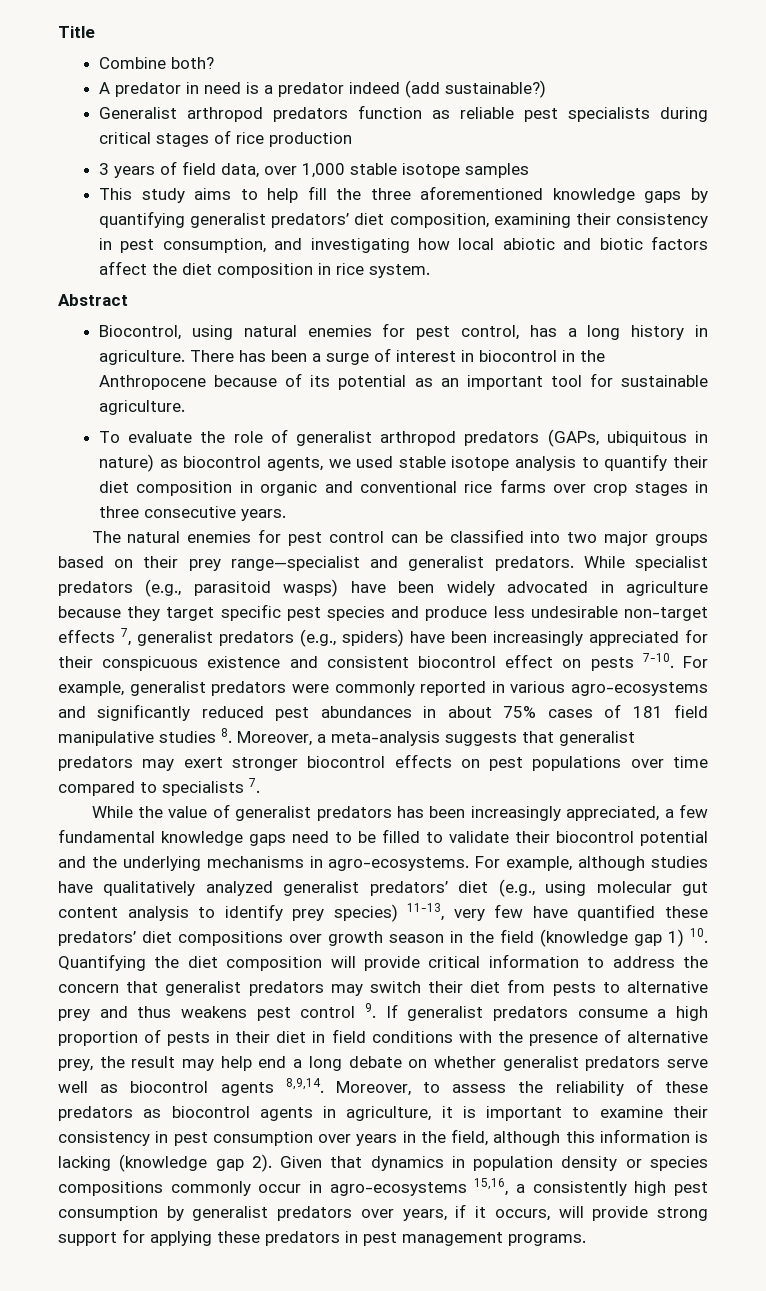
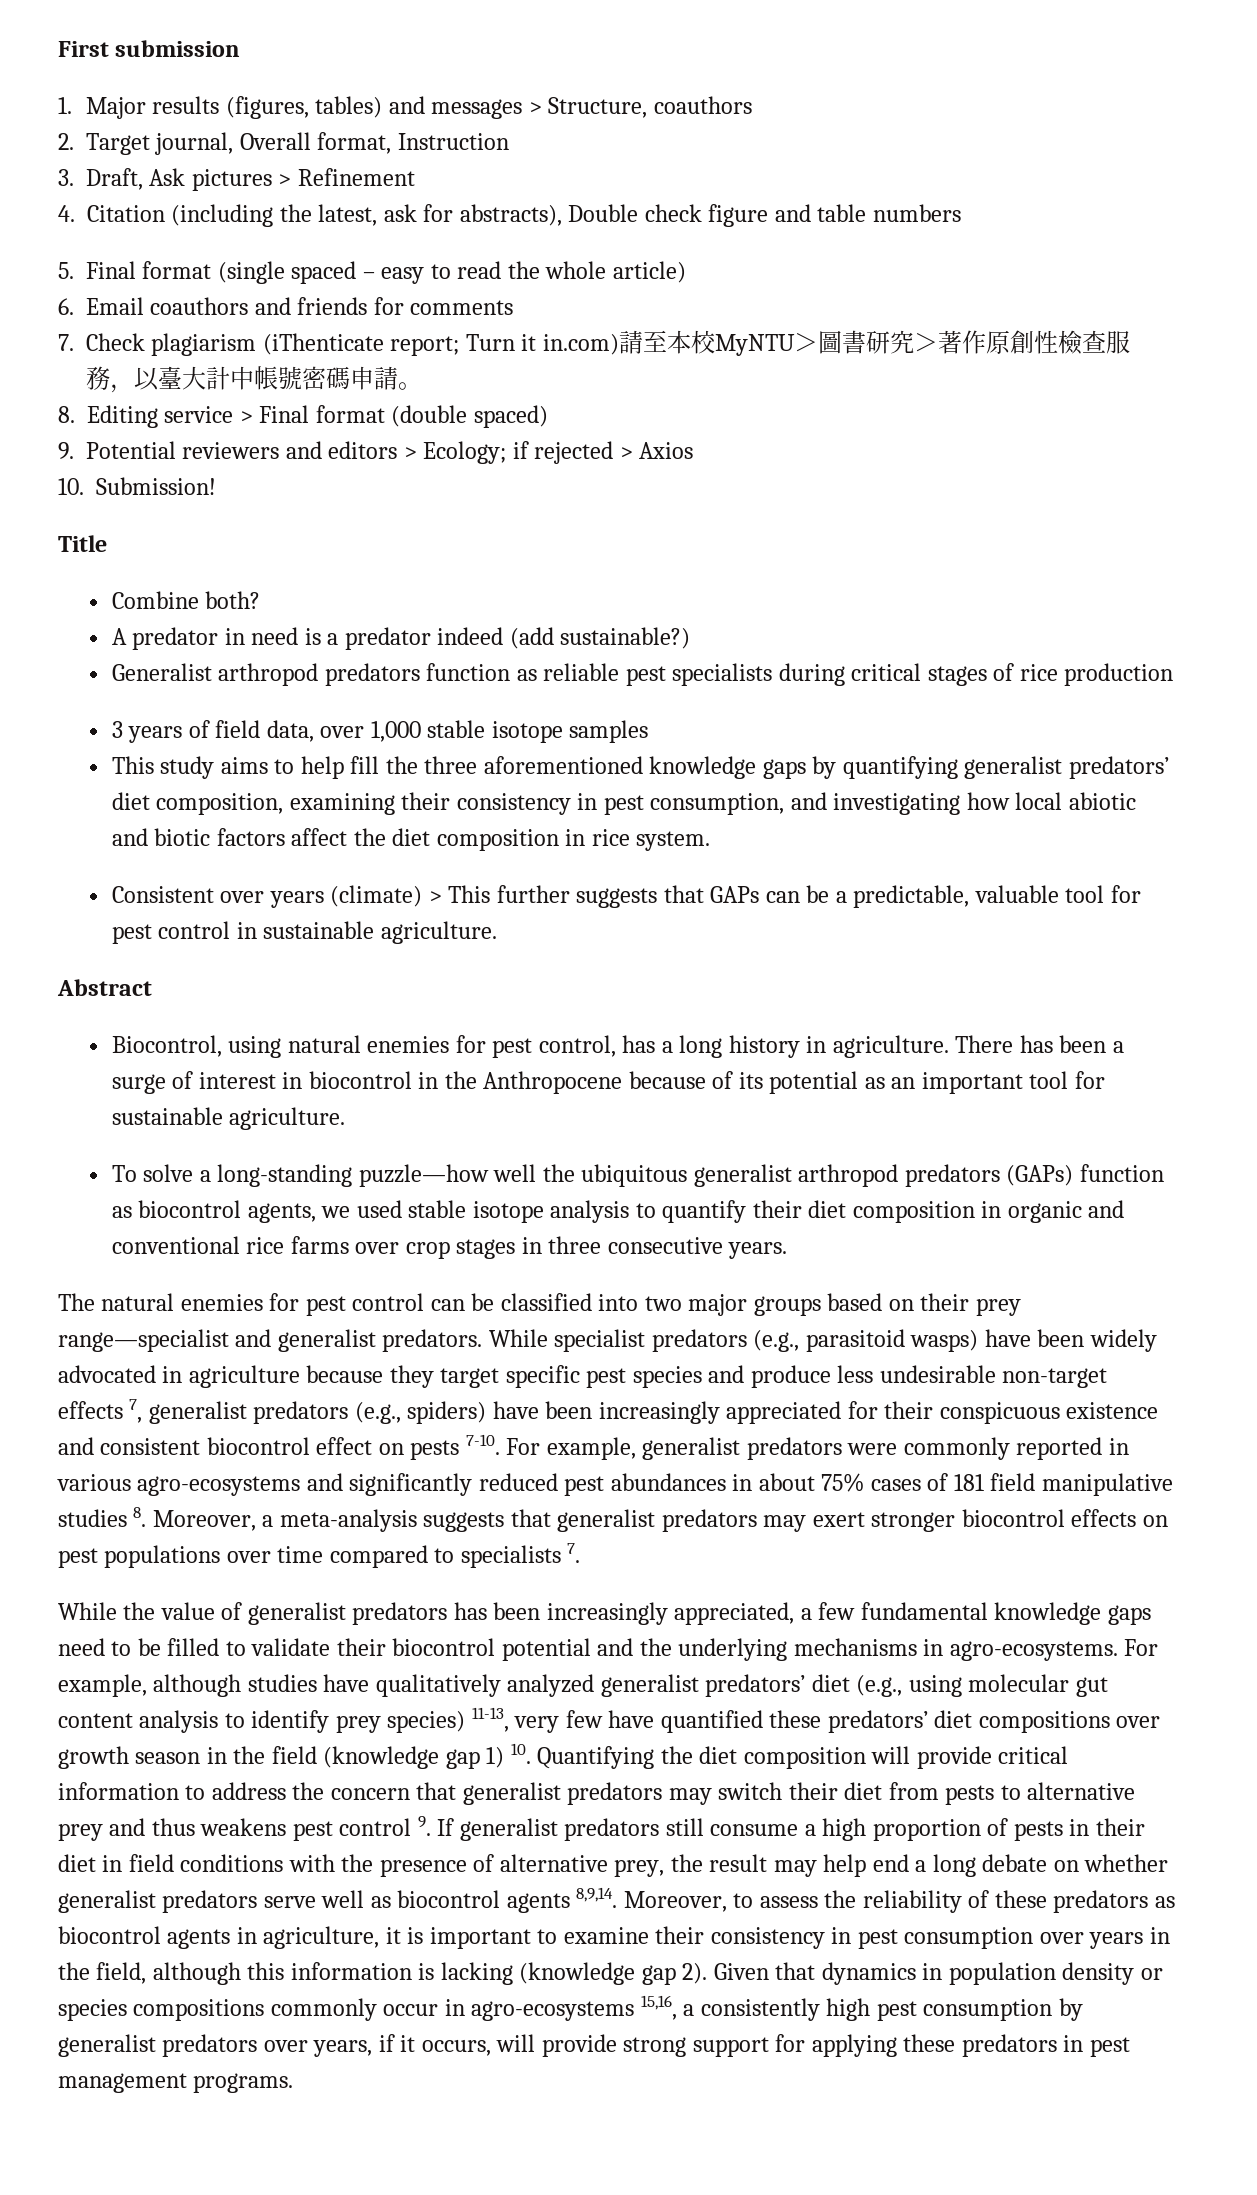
(58, 32) none -> [58,40,241,57] [58,96,752,119] [58,132,509,155] [58,168,415,191] [58,204,961,227] [58,261,686,284] [58,297,514,315] [58,330,1130,356] [85,366,422,393] [58,405,548,428] [58,441,694,464] [58,477,216,495] First submission // 1. Major results (figures, tables) and messages > Structure, coauthors // 2. Target journal, Overall format, Instruction // 3. Draft, Ask pictures > Refinement // 4. Citation (including the latest, ask for abstracts), Double check figure and table numbers // 5. Final format (single spaced – easy to read the whole article) // 6. Email coauthors and friends for comments // 7. Check plagiarism (iThenticate report; Turn it in.com)請至本校MyNTU＞圖書研究＞著作原創性檢查服務，以臺大計中帳號密碼申請。 // 8. Editing service > Final format (double spaced) // 9. Potential reviewers and editors > Ecology; if rejected > Axios // 10. Submission! //
(431, 271) none -> [111,885,1141,908] [111,921,497,944] // Consistent over years (climate) > This further suggests that GAPs can be a predictable, valuable tool for pest control in sustainable agriculture.
[128,429,708,447] [99,454,155,472] evaluate the role of generalist arthropod predators (GAPs, ubiquitous in nature) -> [143,1164,1164,1187] solve a long-standing puzzle—how well the ubiquitous generalist arthropod predators (GAPs) function
(568, 1013) none -> [665,1818,704,1836] still

